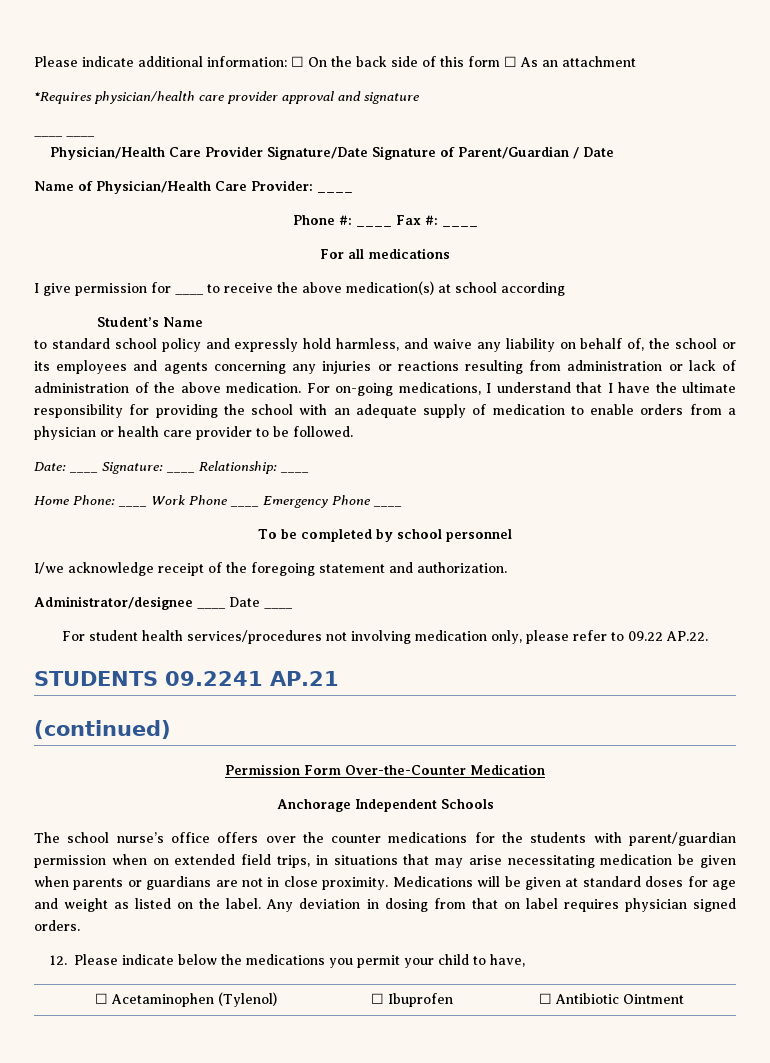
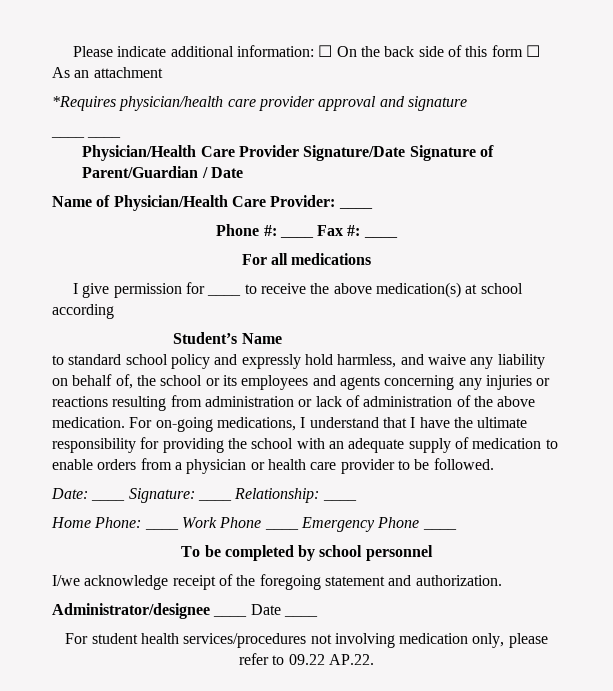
[34,671,339,686] [34,720,171,739] [225,764,545,775] [276,799,494,812] [34,832,736,846] [34,854,737,868] [34,876,736,890] [34,898,736,912] [34,920,80,931] [49,954,525,968] [94,992,277,1007] [371,993,453,1007] [539,993,684,1004] // STUDENTS 09.2241 AP.21 // (continued) // Permission Form Over-the-Counter Medication // Anchorage Independent Schools // The school nurse’s office offers over the counter medications for the students with parent/guardian permission when on extended field trips, in situations that may arise necessitating medication be given when parents or guardians are not in close proximity. Medications will be given at standard doses for age and weight as listed on the label. Any deviation in dosing from that on label requires physician signed orders. // 12. Please indicate below the medications you permit your child to have, // ☐ Acetaminophen (Tylenol) | ☐ Ibuprofen | ☐ Antibiotic Ointment -> (374, 659) none

